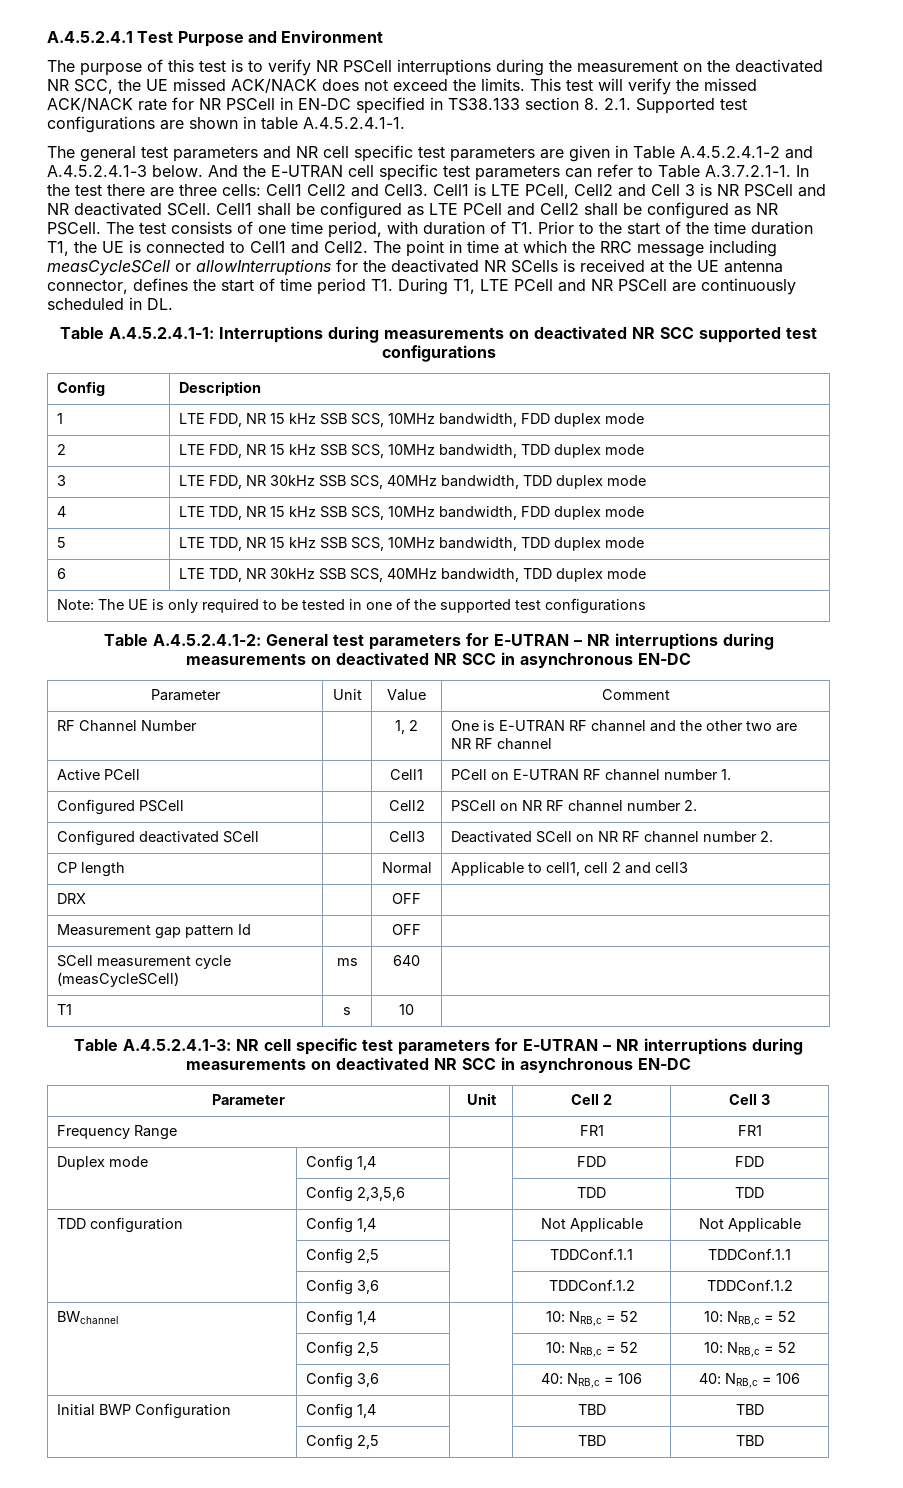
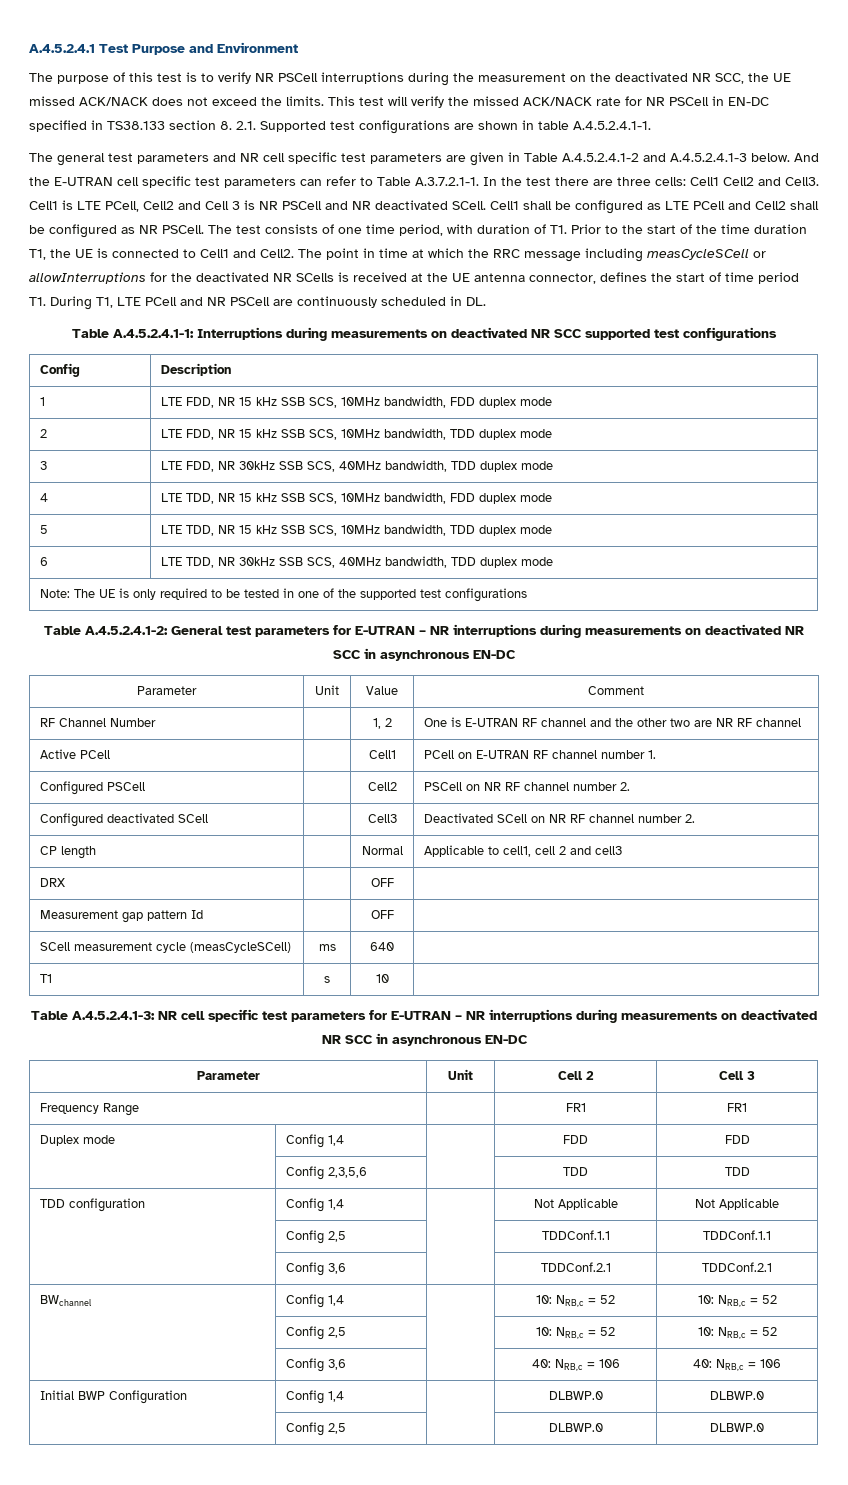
[548,1279,635,1291] [706,1279,793,1291] TDDConf.1.2 | TDDConf.1.2 -> [540,1262,611,1272] [702,1262,772,1272] TDDConf.2.1 | TDDConf.2.1
[577,1404,606,1415] [735,1404,764,1415] [305,1434,379,1450] [577,1435,606,1446] [735,1435,764,1446] TBD | TBD // | Config 2,5 | | TBD | TBD -> [548,1391,603,1400] [710,1391,764,1400] [285,1422,346,1436] [548,1423,603,1432] [710,1423,764,1432] DLBWP.0 | DLBWP.0 // | Config 2,5 | | DLBWP.0 | DLBWP.0

